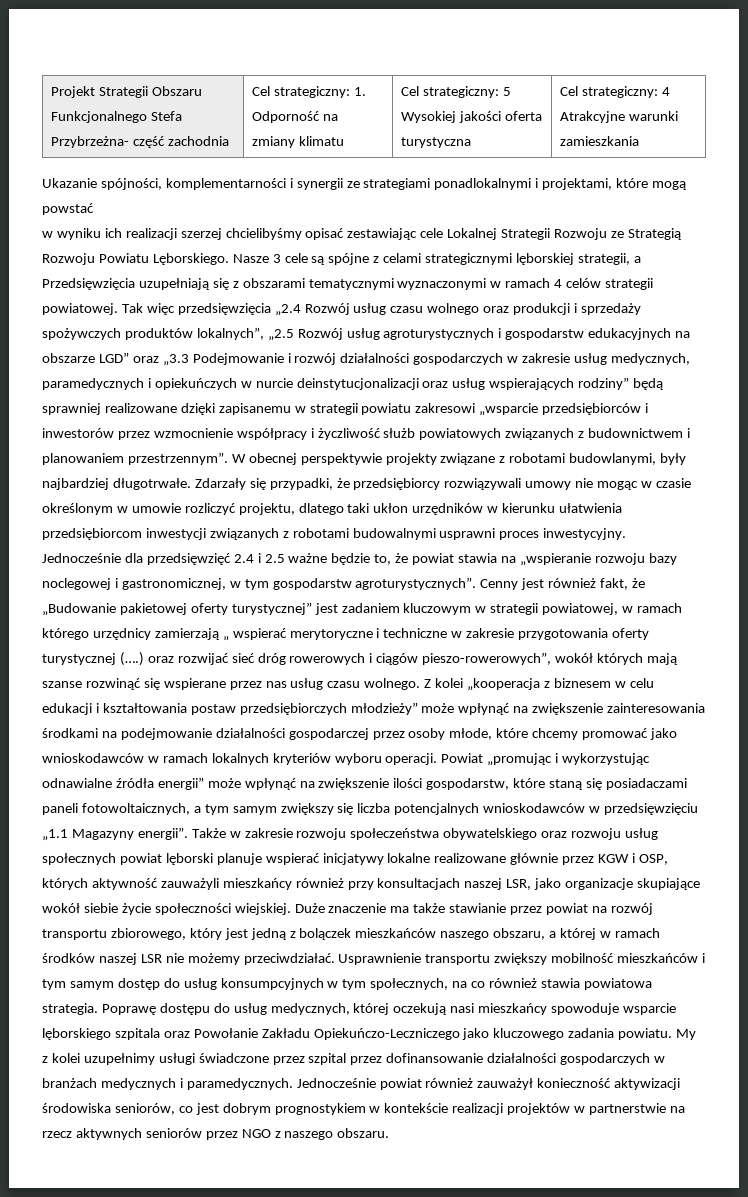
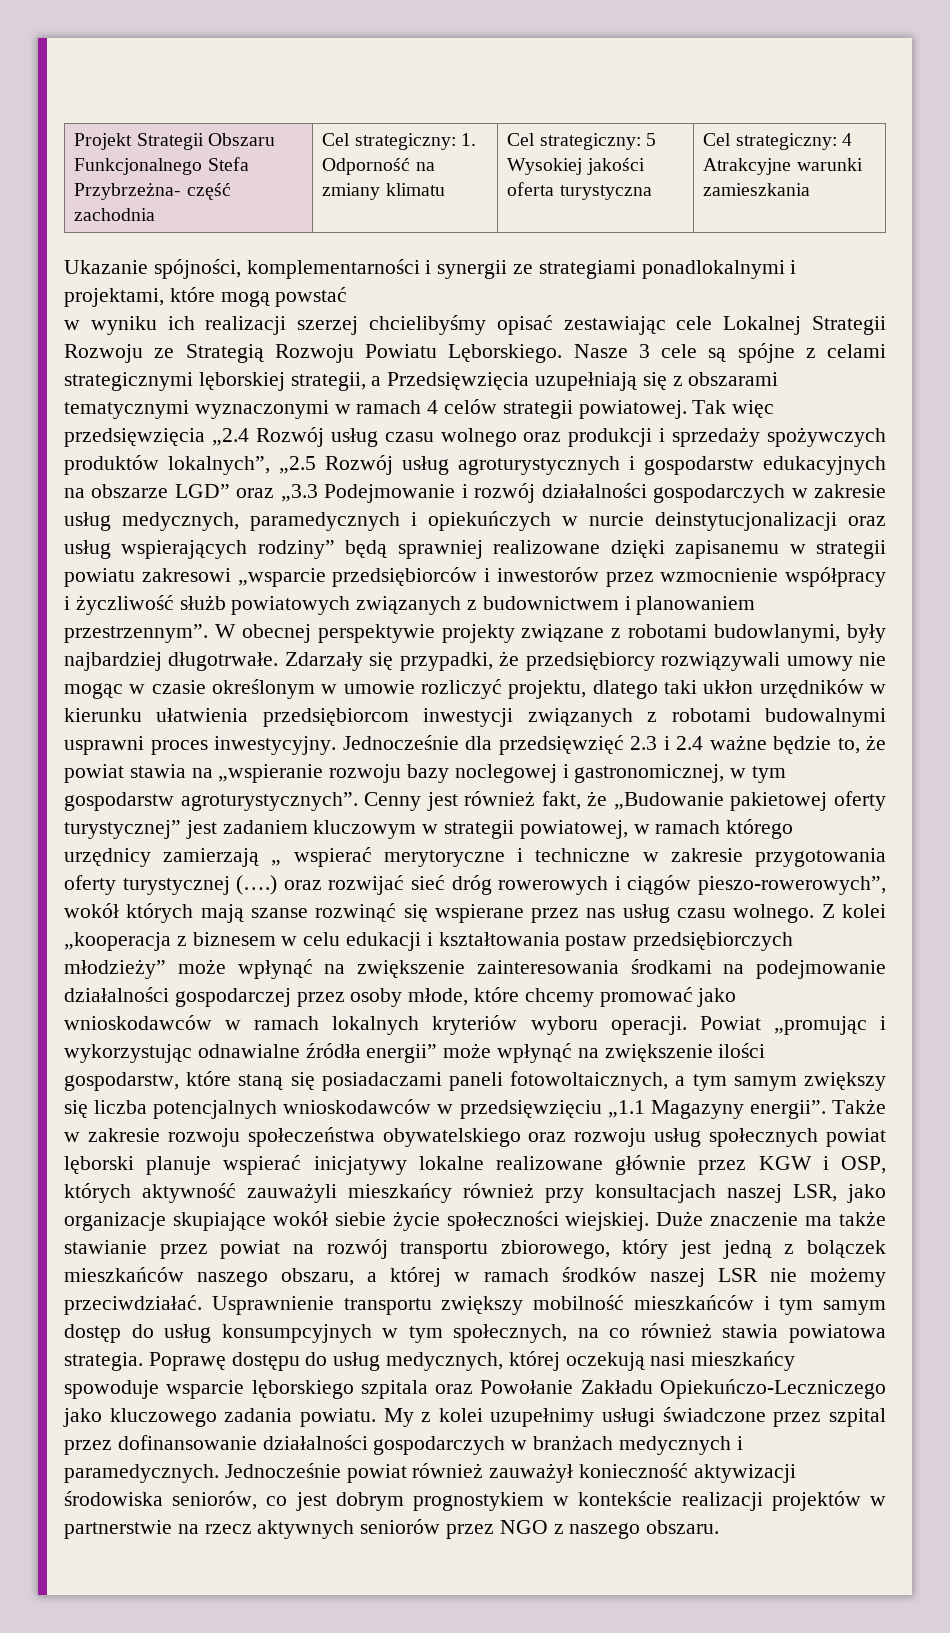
[233,553,285,563] 2.4 i 2.5 -> [630,736,703,750] 2.3 i 2.4

